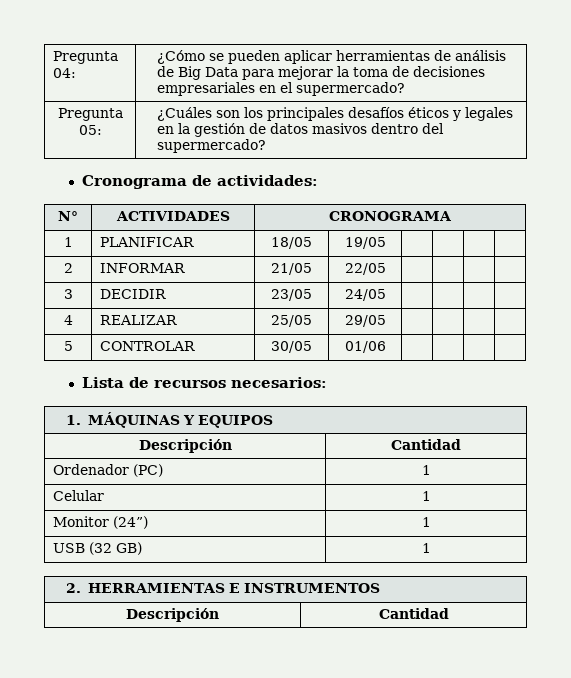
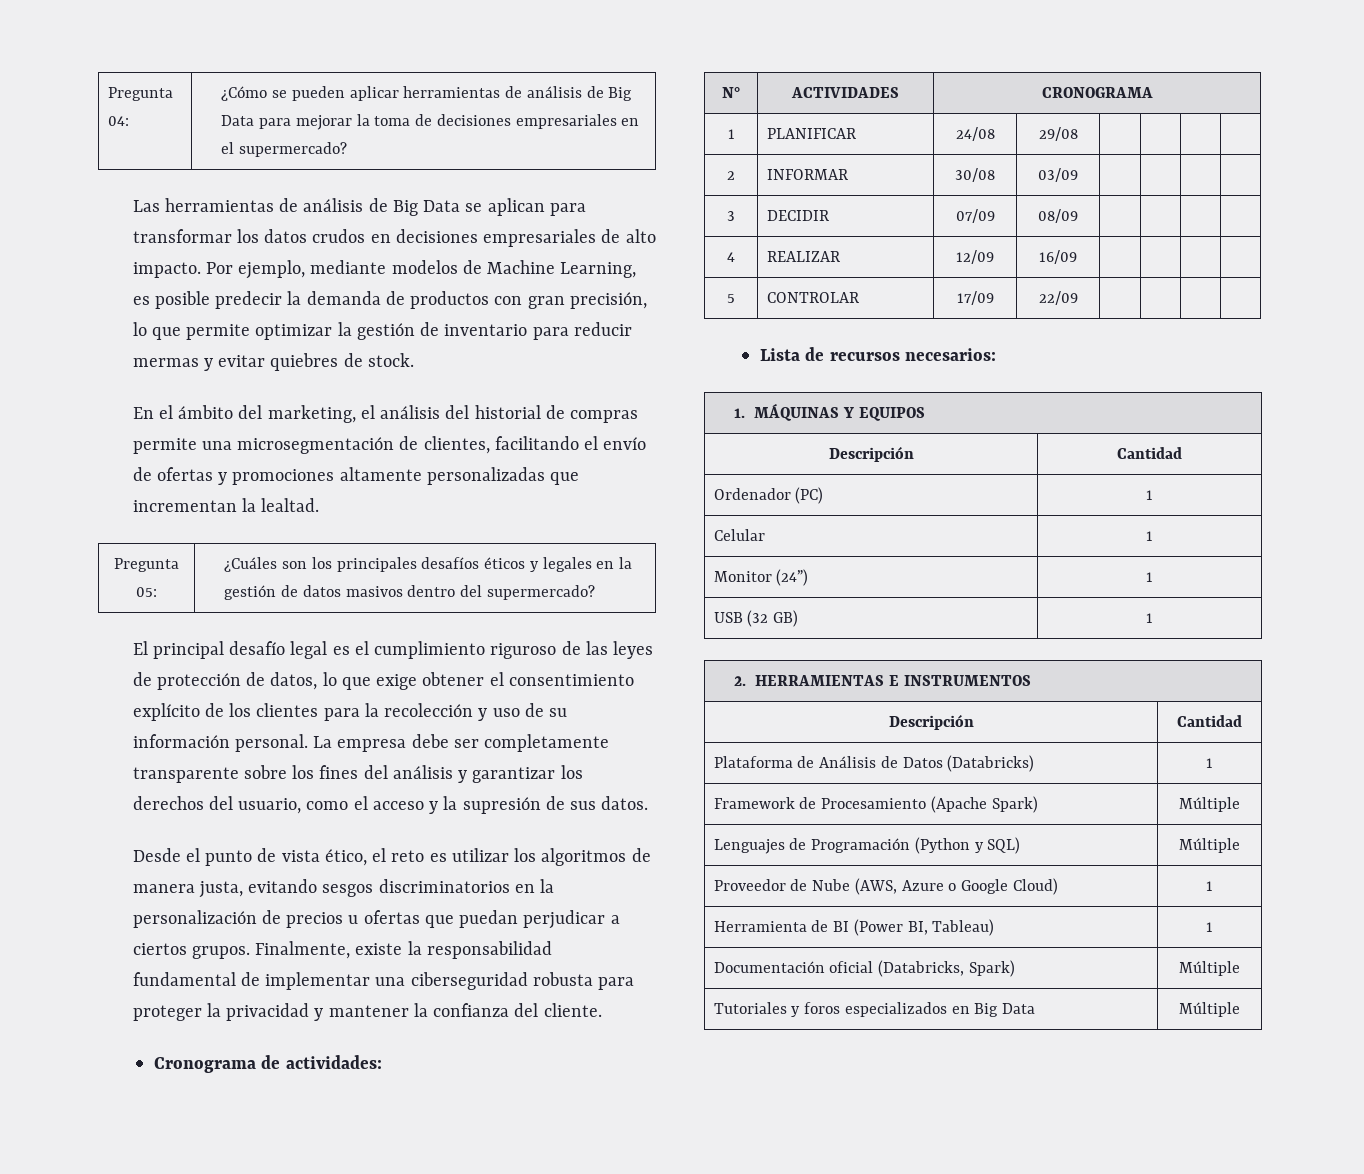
(405, 89) none -> [132,198,586,216] [132,229,656,247] [132,260,637,279] [132,291,647,309] [132,322,632,340] [132,353,414,371] [132,405,639,423] [132,436,647,454] [132,467,580,485] [132,498,320,512] // Las herramientas de análisis de Big Data se aplican para transformar los datos crudos en decisiones empresariales de alto impacto. Por ejemplo, mediante modelos de Machine Learning, es posible predecir la demanda de productos con gran precisión, lo que permite optimizar la gestión de inventario para reducir mermas y evitar quiebres de stock. // En el ámbito del marketing, el análisis del historial de compras permite una microsegmentación de clientes, facilitando el envío de ofertas y promociones altamente personalizadas que incrementan la lealtad.
(266, 146) none -> [132,641,654,659] [132,672,634,690] [132,703,568,721] [132,734,610,752] [132,765,583,783] [132,796,649,814] [132,848,651,866] [132,879,555,898] [132,910,620,929] [132,941,552,959] [132,972,635,990] [132,1003,602,1021] // El principal desafío legal es el cumplimiento riguroso de las leyes de protección de datos, lo que exige obtener el consentimiento explícito de los clientes para la recolección y uso de su información personal. La empresa debe ser completamente transparente sobre los fines del análisis y garantizar los derechos del usuario, como el acceso y la supresión de sus datos. // Desde el punto de vista ético, el reto es utilizar los algoritmos de manera justa, evitando sesgos discriminatorios en la personalización de precios u ofertas que puedan perjudicar a ciertos grupos. Finalmente, existe la responsabilidad fundamental de implementar una ciberseguridad robusta para proteger la privacidad y mantener la confianza del cliente.
[271,237,312,249] [344,237,386,249] 18/05 | 19/05 -> [955,127,995,141] [1038,127,1078,141] 24/08 | 29/08
[271,263,312,275] [344,263,386,275] 21/05 | 22/05 -> [955,168,995,182] [1038,168,1078,182] 30/08 | 03/09
[271,289,312,301] [344,289,386,301] 23/05 | 24/05 -> [955,209,995,223] [1038,209,1078,223] 07/09 | 08/09
[271,315,312,327] [344,315,386,327] 25/05 | 29/05 -> [956,250,994,264] [1039,250,1077,264] 12/09 | 16/09
[271,341,312,353] [344,341,386,353] 30/05 | 01/06 -> [956,291,994,305] [1038,291,1078,305] 17/09 | 22/09
(449, 613) none -> [713,755,1035,772] [1206,758,1213,768] [713,796,1038,813] [1179,797,1240,812] [713,837,1021,854] [1179,838,1240,853] [713,878,1058,895] [1206,881,1213,891] [713,919,995,936] [1206,922,1213,932] [713,960,1015,977] [1179,961,1240,976] [713,1002,1036,1017] [1179,1002,1240,1017] // Plataforma de Análisis de Datos (Databricks) | 1 // Framework de Procesamiento (Apache Spark) | Múltiple // Lenguajes de Programación (Python y SQL) | Múltiple // Proveedor de Nube (AWS, Azure o Google Cloud) | 1 // Herramienta de BI (Power BI, Tableau) | 1 // Documentación oficial (Databricks, Spark) | Múltiple // Tutoriales y foros especializados en Big Data | Múltiple

